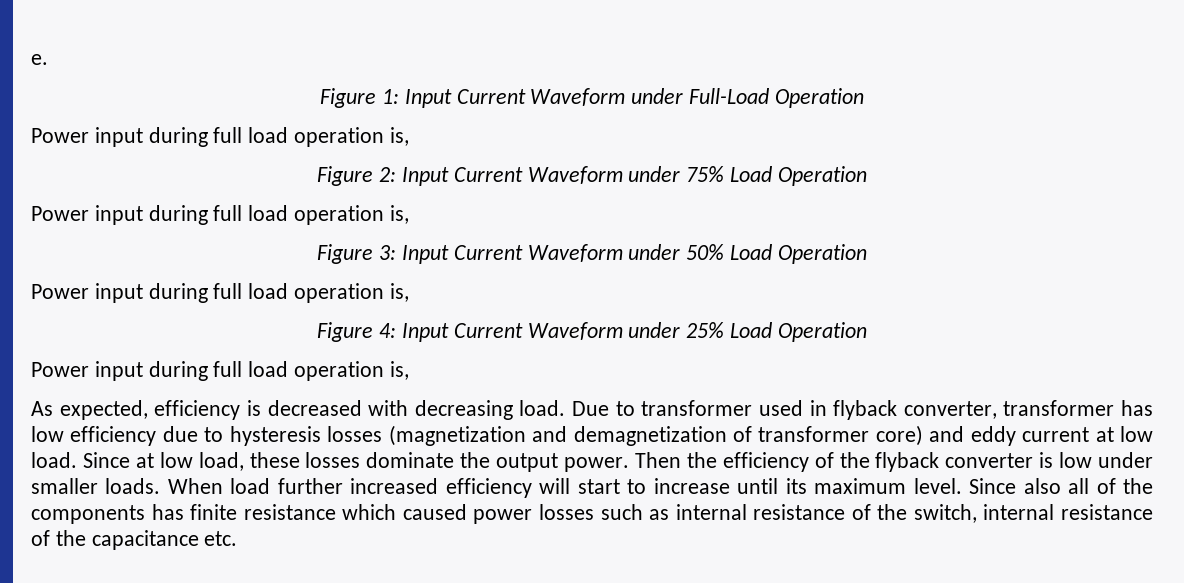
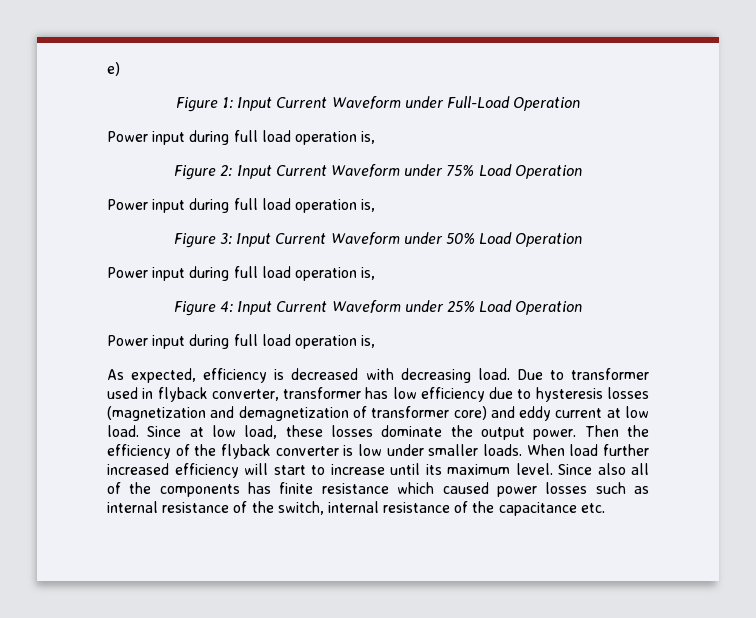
[31,54,48,65] e. -> [107,62,120,76] e)

